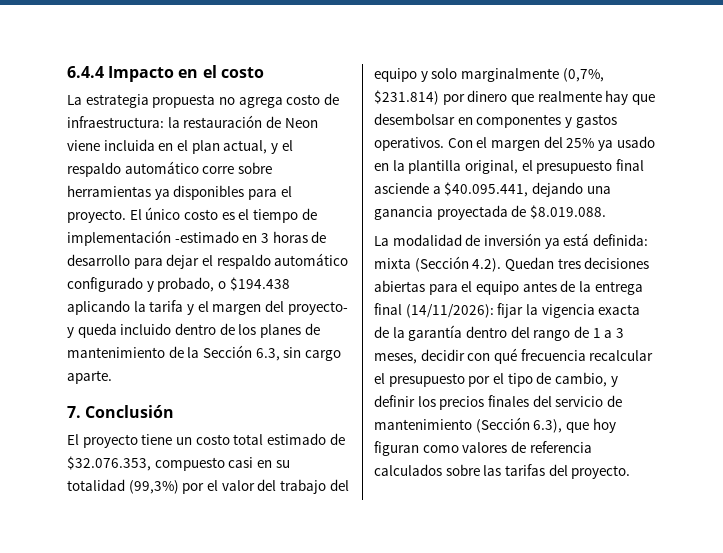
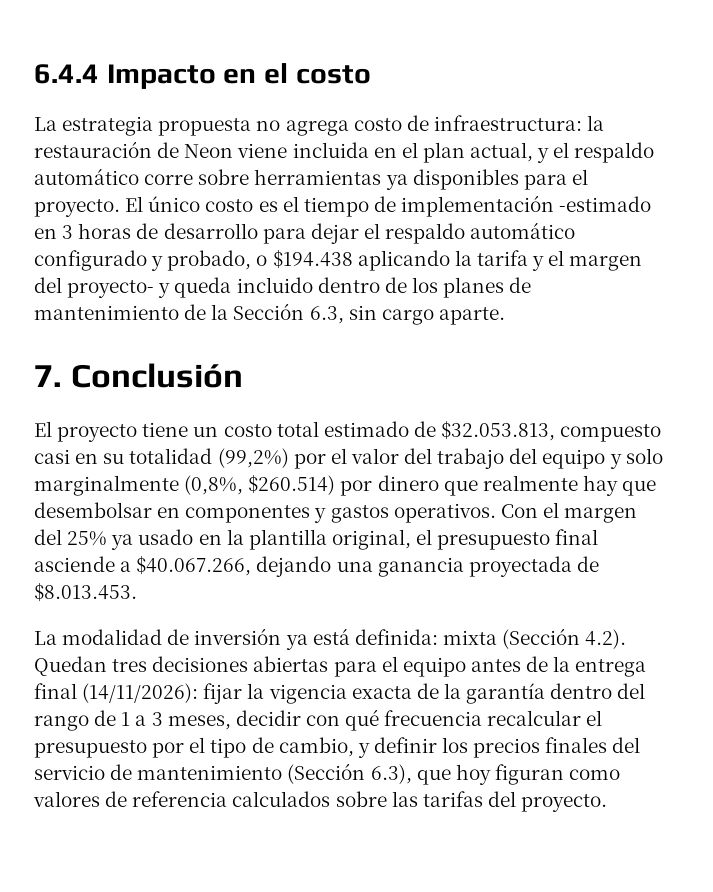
[67,456,151,471] $32.076.353, -> [441,421,556,441] $32.053.813,
[128,480,179,494] (99,3%) -> [217,448,289,468] (99,2%)
[562,68,604,82] [374,90,439,105] (0,7%, $231.814) -> [184,475,336,495] (0,8%, $260.514)
[444,182,529,197] $40.095.441, -> [136,556,252,576] $40.067.266,
[529,205,606,219] $8.019.088. -> [34,583,137,602] $8.013.453.

